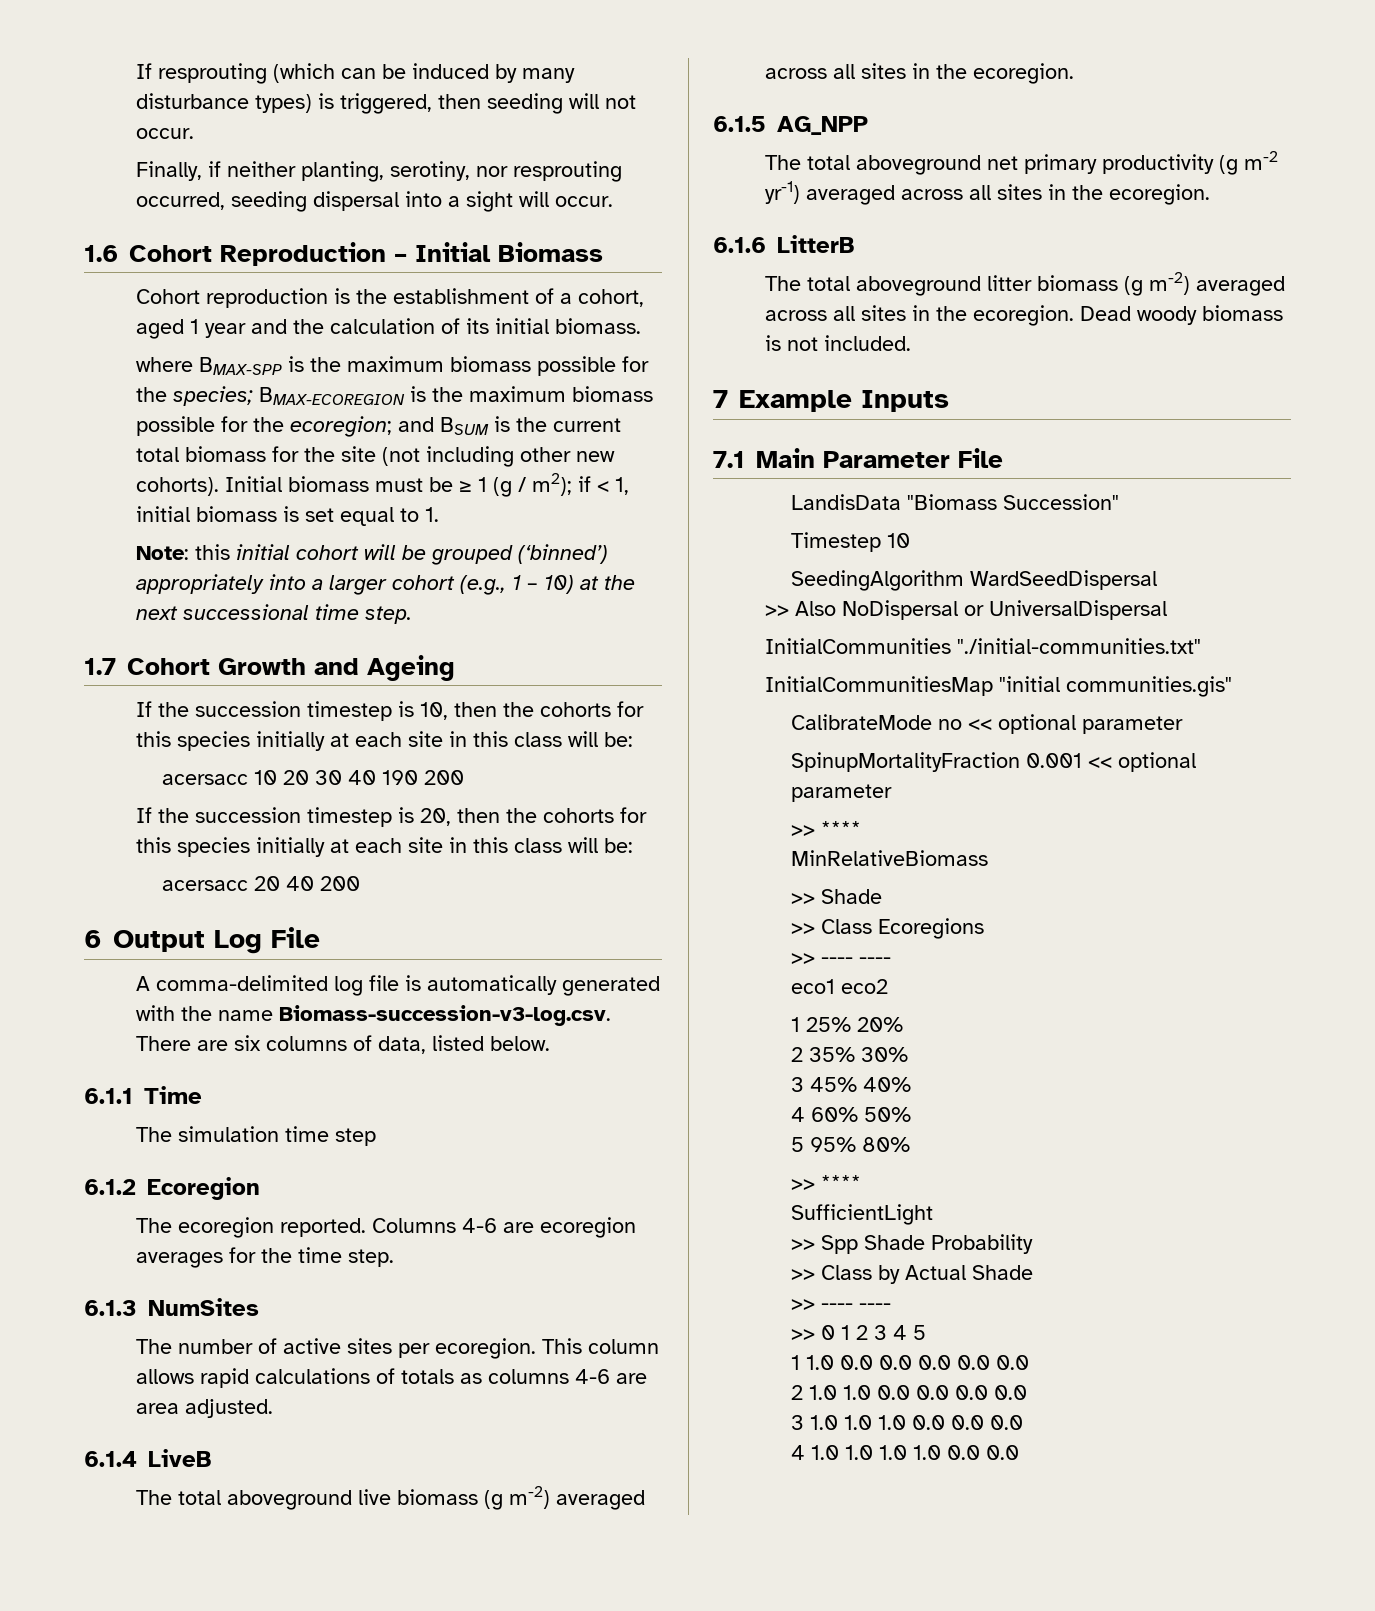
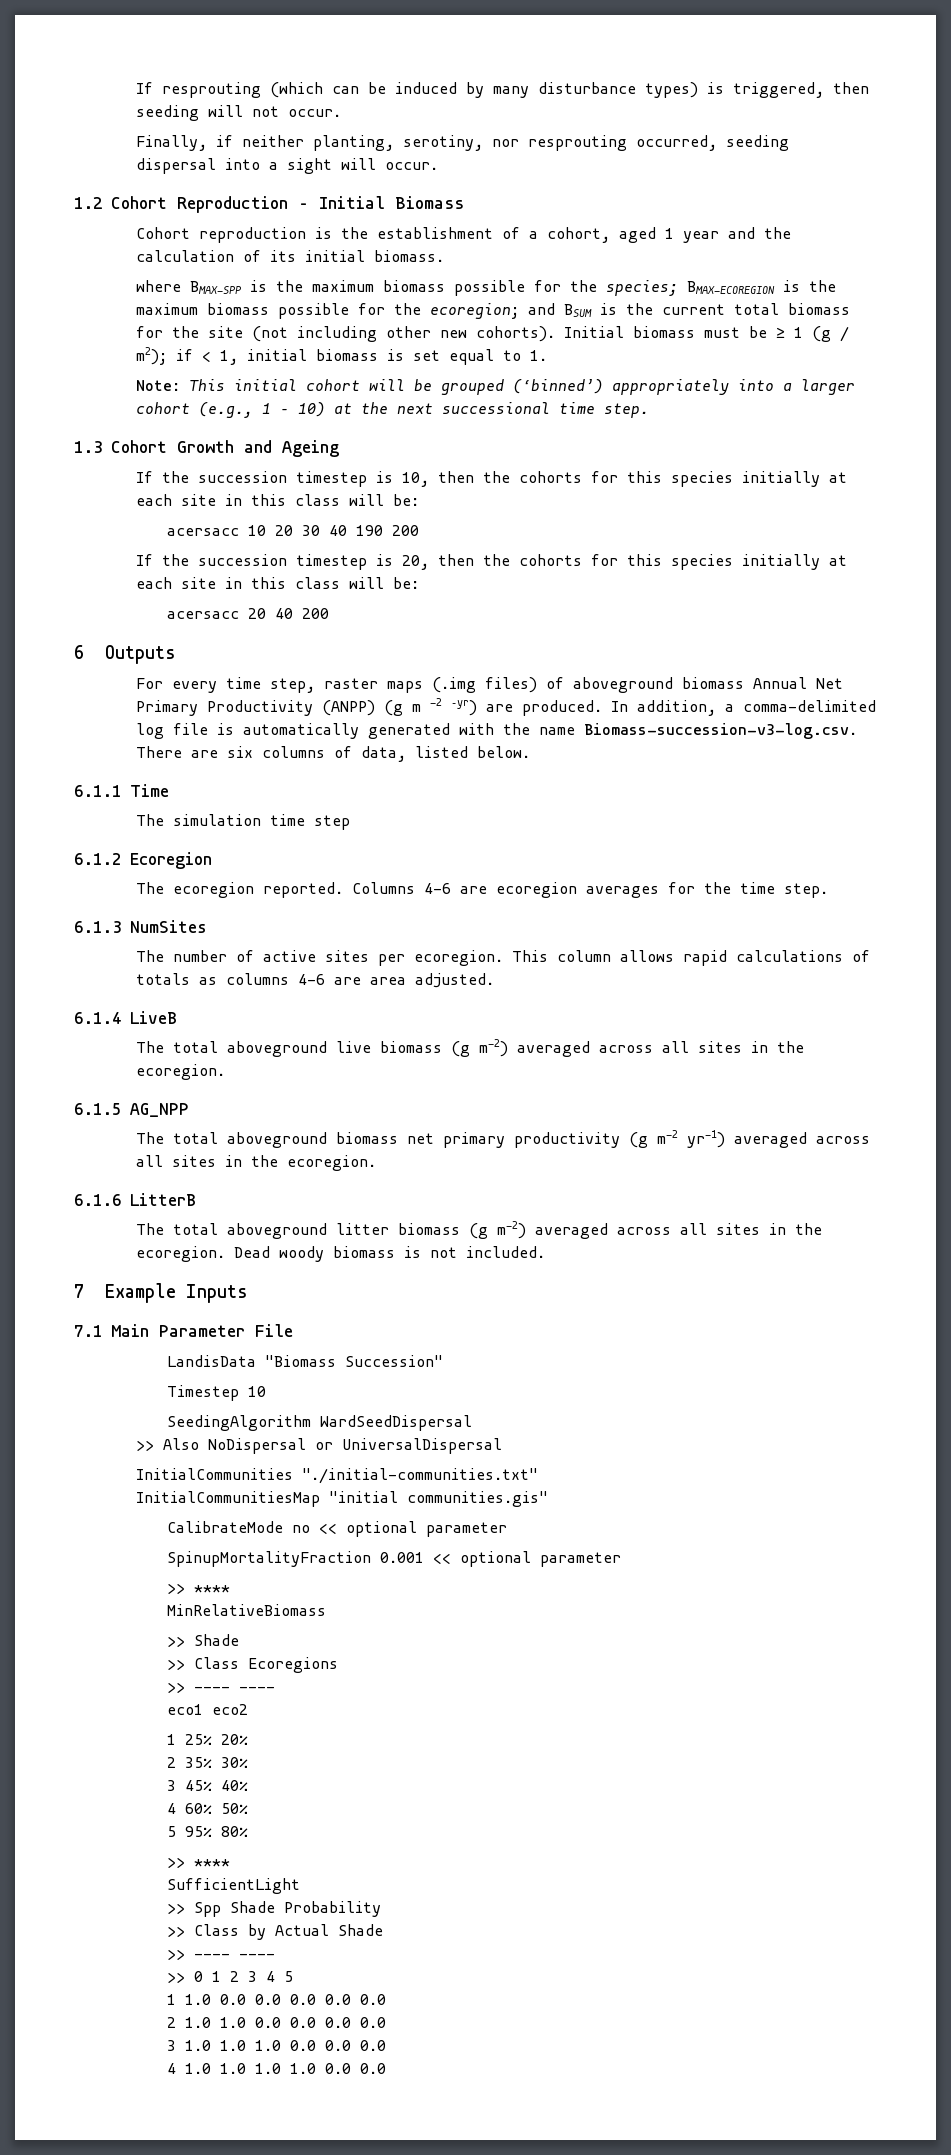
[84,245,118,262] 1.6 -> [74,197,103,209] 1.2
[195,544,231,560] this -> [188,379,225,391] This
[84,658,116,675] 1.7 -> [74,441,103,453] 1.3
[113,927,320,954] [136,976,151,991] Output Log File // A -> [104,645,176,664] [135,677,843,693] [135,698,734,716] Outputs // For every time step, raster maps (.img files) of aboveground biomass Annual Net Primary Productivity (ANPP) (g m -2 –yr) are produced. In addition, a
(982, 165) none -> [335,1132,398,1144] biomass

